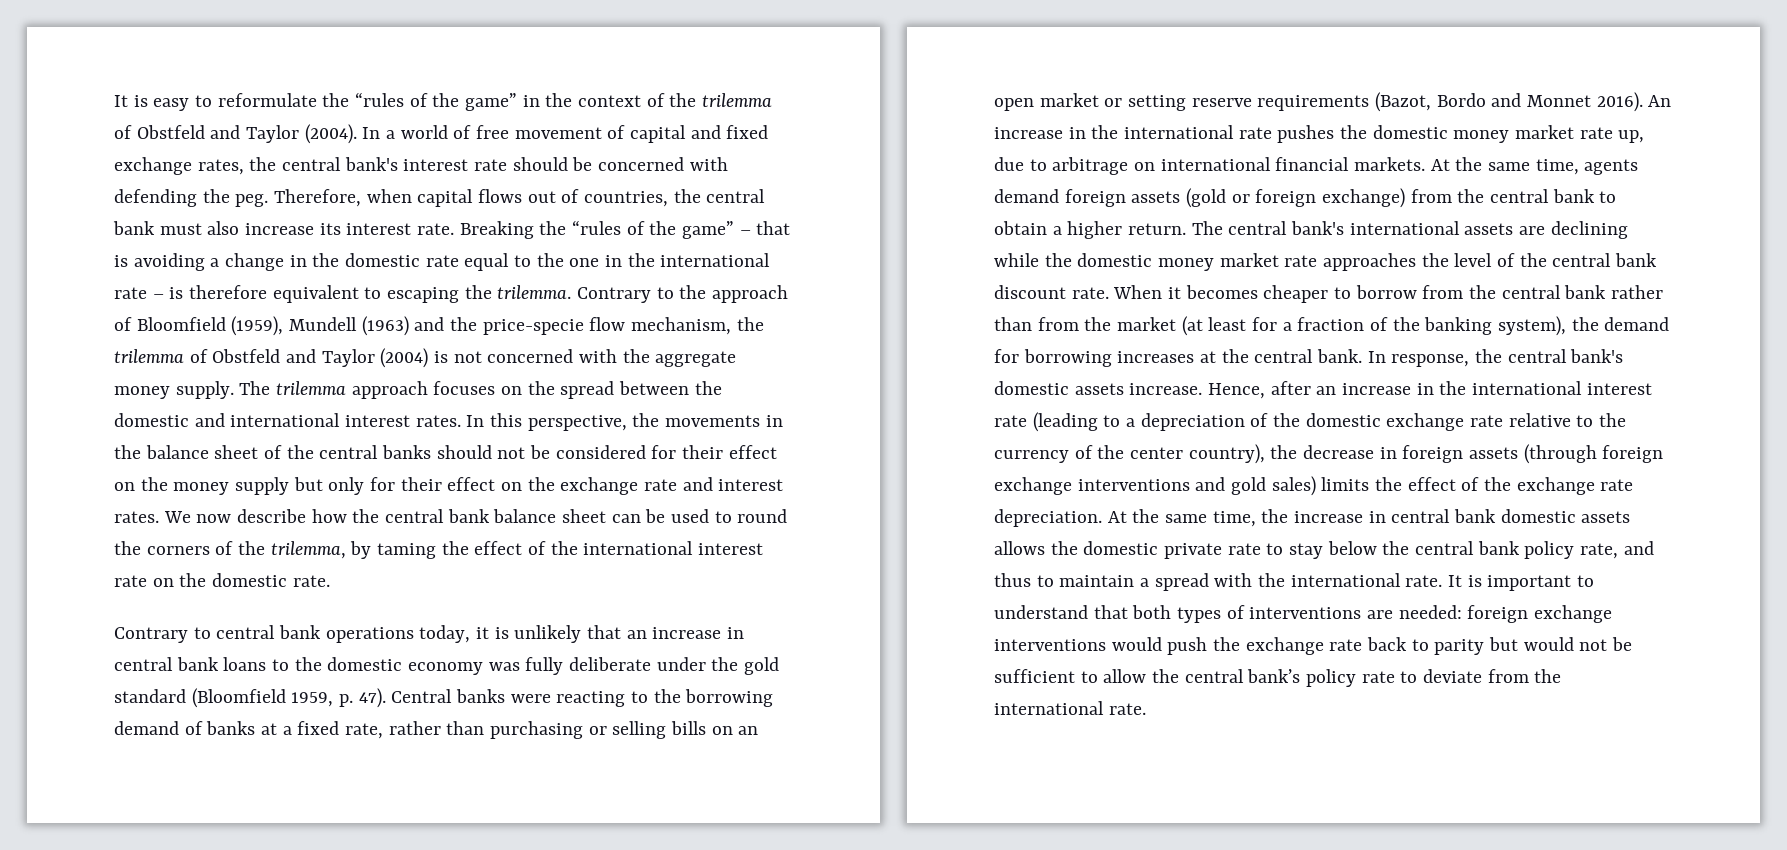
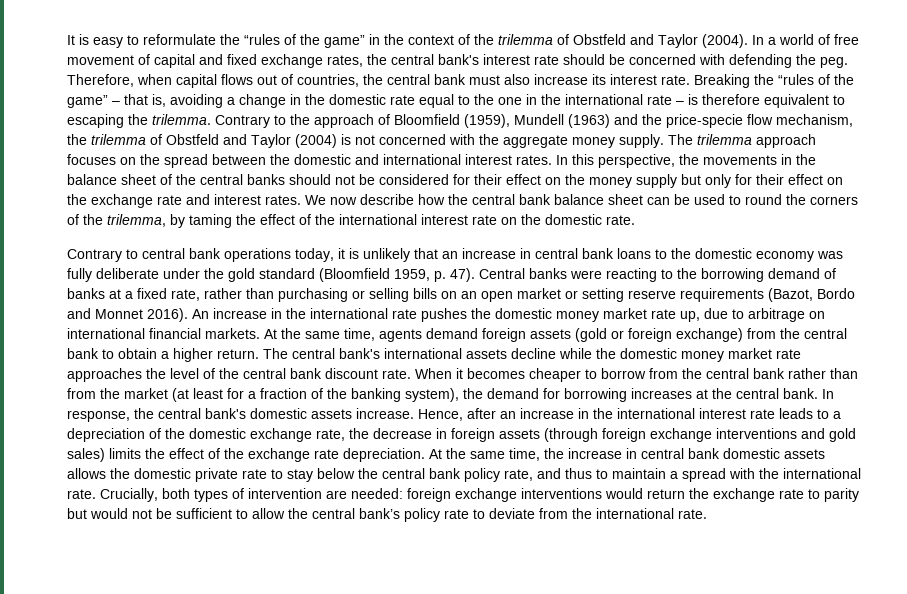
[114,255,128,267] is -> [152,94,166,107] is,
[1519,221,1628,239] are declining -> [511,348,556,359] decline
[1032,412,1098,432] (leading -> [779,408,813,419] leads
[1470,413,1627,427] [994,444,1265,464] rate relative to the currency of the center country), -> [316,429,345,441] rate,
[1448,575,1595,591] [994,605,1128,619] It is important to understand that -> [100,488,158,502] Crucially,
[1249,607,1362,619] interventions -> [248,488,322,499] intervention
[1167,637,1408,655] push the exchange rate back -> [647,488,804,502] return the exchange rate

